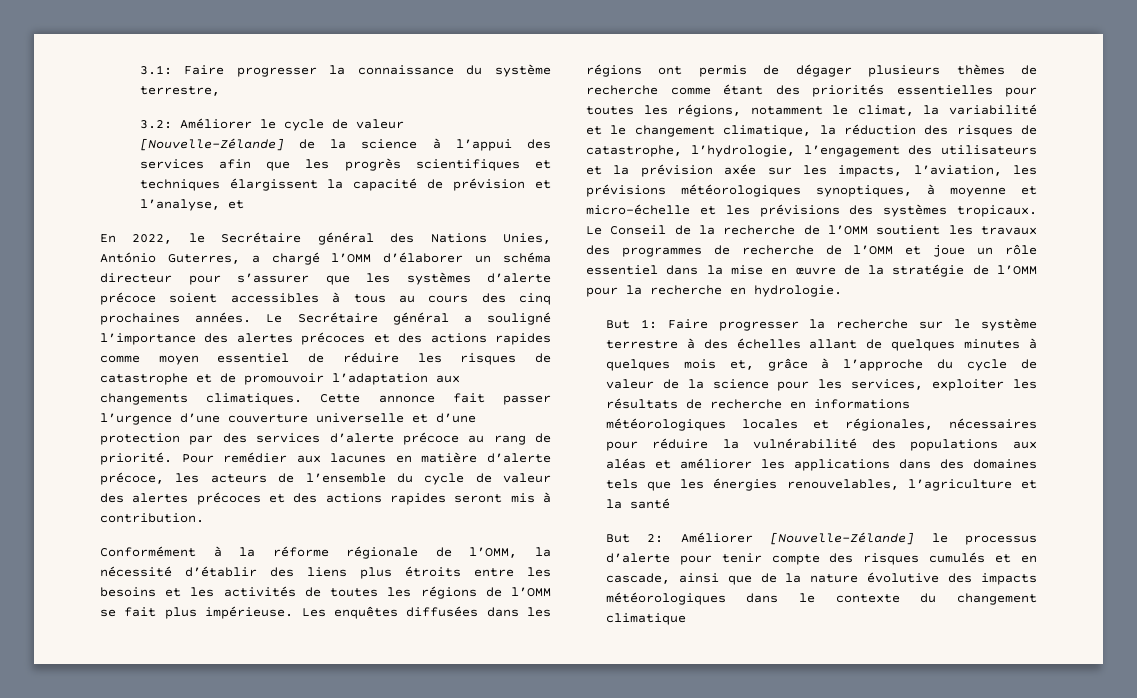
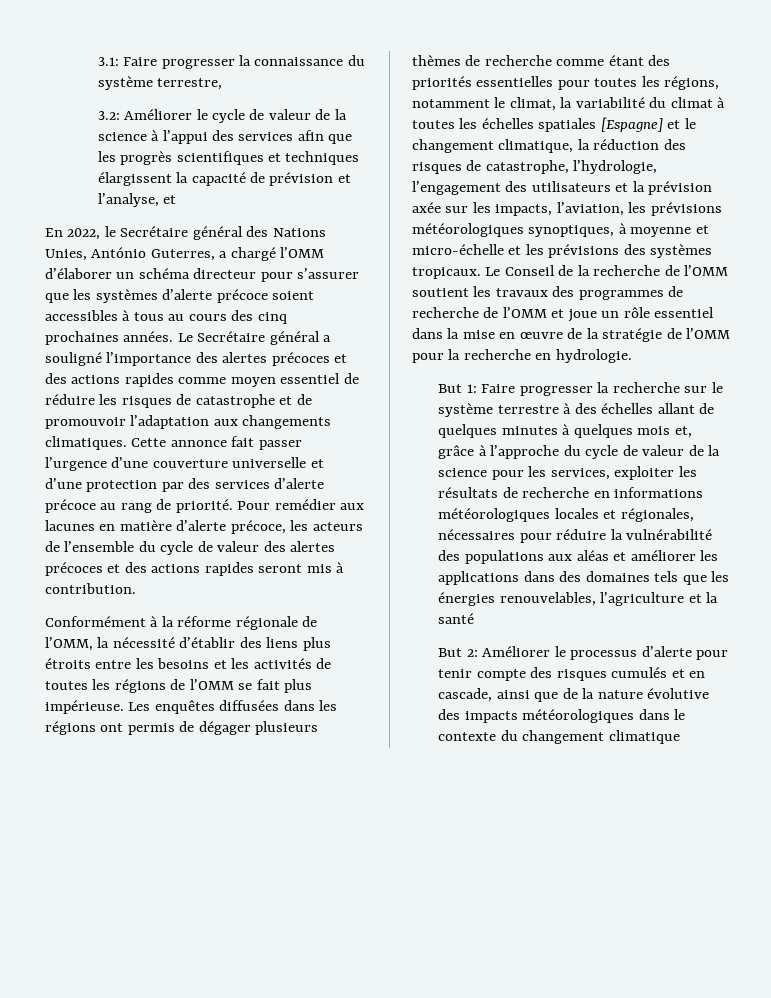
[139,138,284,151] [Nouvelle-Zélande] -> (311, 114) none
(1037, 109) none -> [649,97,726,108] [412,117,663,132] du climat à toutes les échelles spatiales [Espagne]
[770,532,915,545] [Nouvelle-Zélande] -> (551, 651) none

